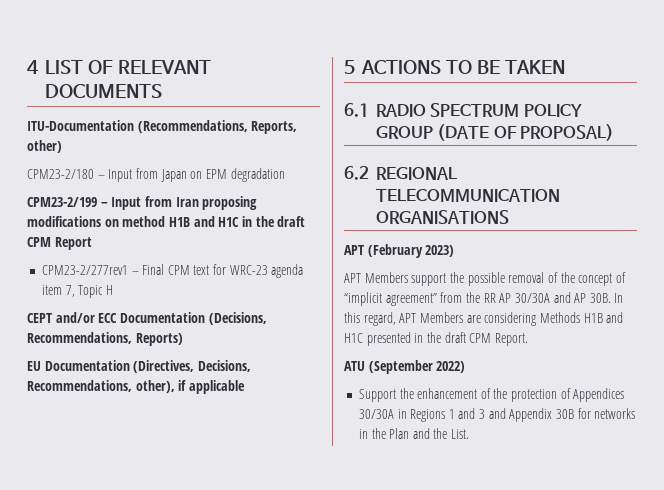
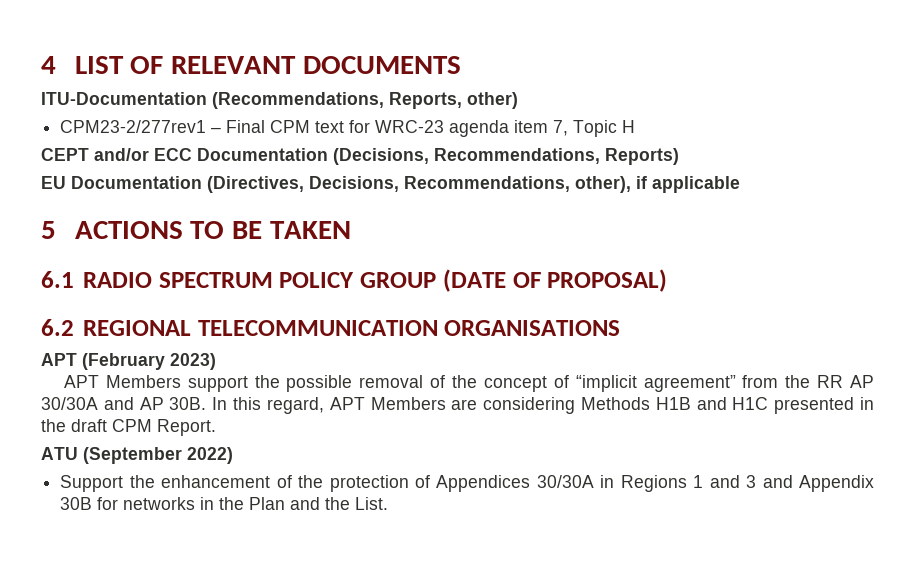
[27,168,285,182] [27,196,258,210] [27,216,306,227] [27,237,92,250] // CPM23-2/180 – Input from Japan on EPM degradation // CPM23-2/199 – Input from Iran proposing modifications on method H1B and H1C in the draft CPM Report -> (518, 100) none

